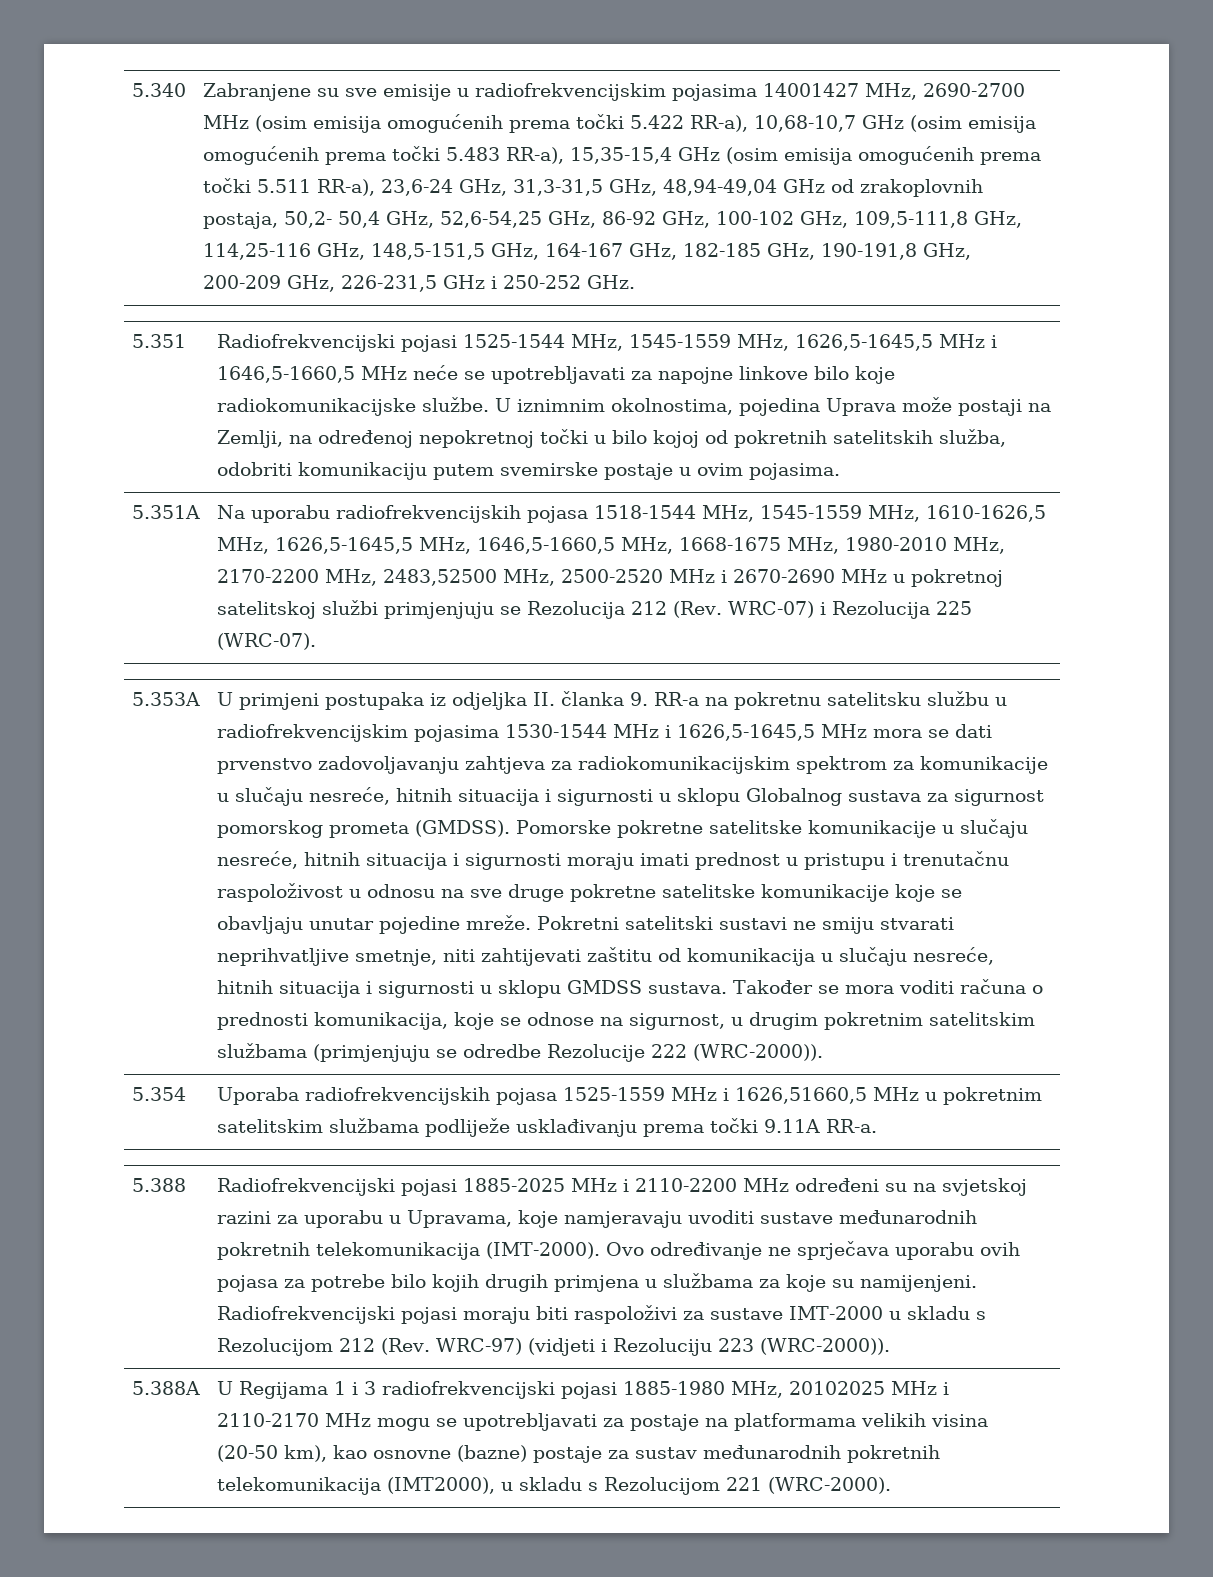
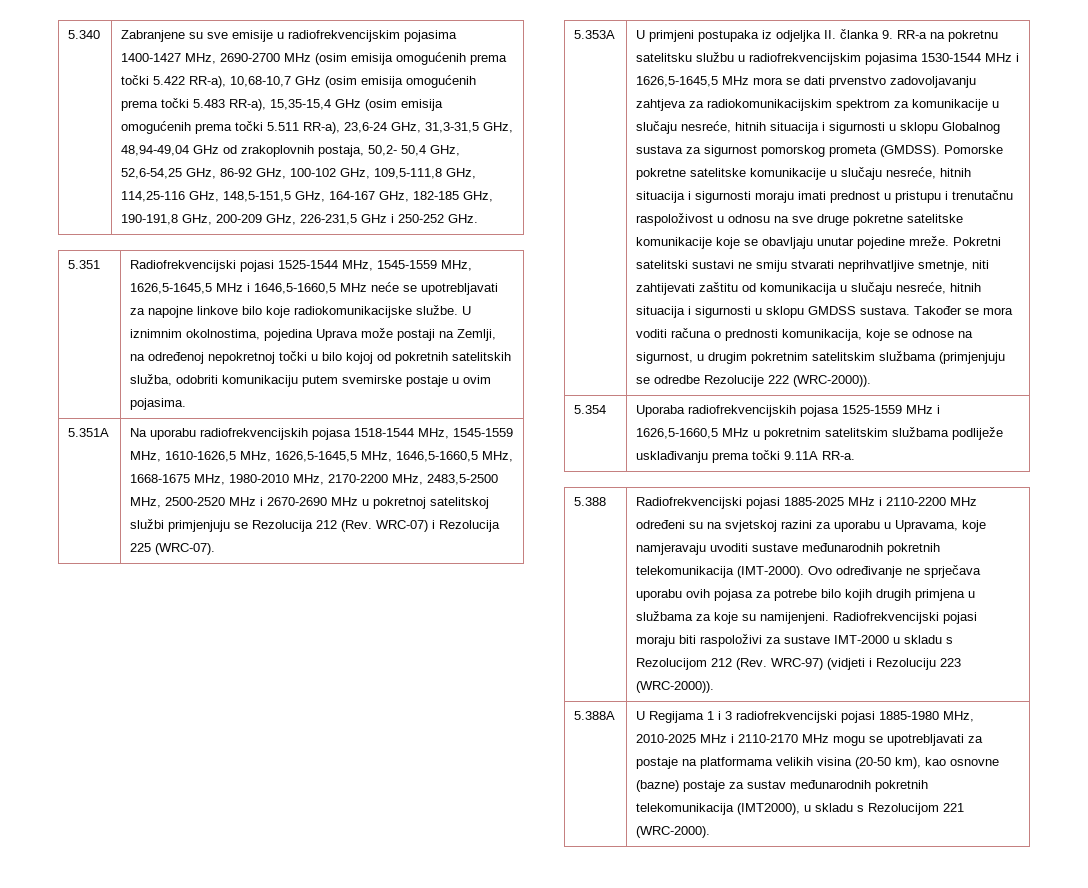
[763,83,860,97] 14001427 -> [121,53,182,62] 1400-1427
[383,569,498,586] 2483,52500 -> [427,474,499,485] 2483,5-2500
[735,1087,868,1104] 1626,51660,5 -> [636,428,719,439] 1626,5-1660,5
[789,1381,886,1395] 20102025 -> [636,734,697,743] 2010-2025

